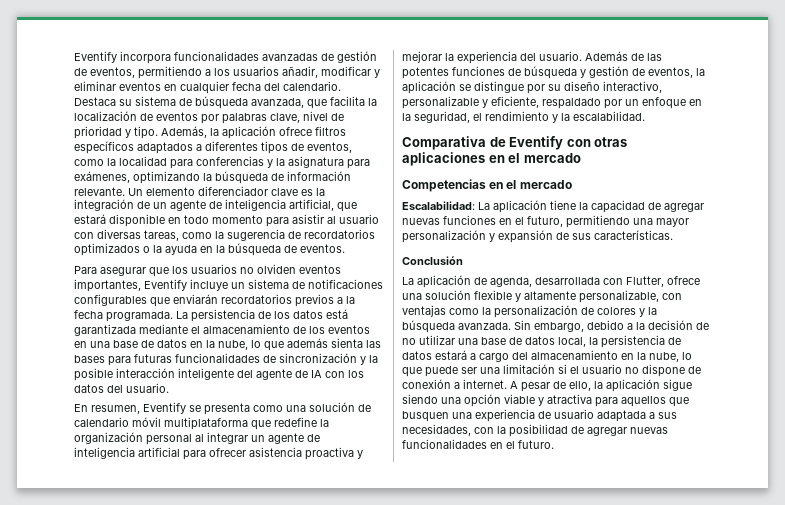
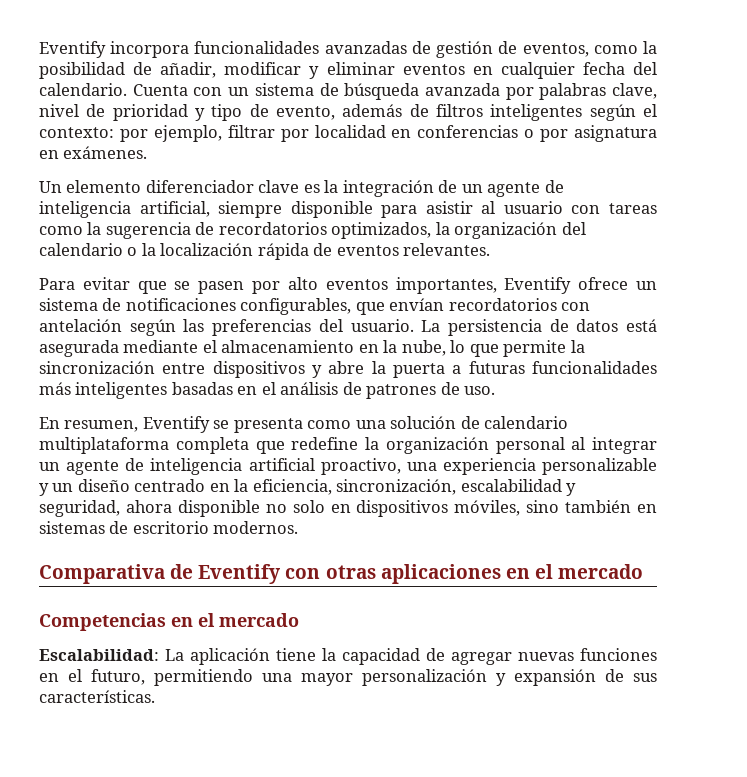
[138,66,279,79] permitiendo a los usuarios -> [593,41,657,54] [39,62,153,79] como la posibilidad de
[74,96,377,109] [74,111,198,121] Destaca su sistema de búsqueda avanzada, que facilita la localización de eventos -> [132,83,500,100] Cuenta con un sistema de búsqueda avanzada
[134,126,346,139] [74,141,352,154] [74,156,370,169] [74,171,351,184] [74,187,125,196] tipo. Además, la aplicación ofrece filtros específicos adaptados a diferentes tipos de eventos, como la localidad para conferencias y la asignatura para exámenes, optimizando la búsqueda de información relevante. -> [211,104,657,121] [39,125,657,142] [39,146,148,159] tipo de evento, además de filtros inteligentes según el contexto: por ejemplo, filtrar por localidad en conferencias o por asignatura en exámenes. //
[337,202,357,212] [74,214,263,227] que estará disponible en todo momento -> [218,201,373,218] siempre disponible
[97,229,179,241] diversas tareas, -> [608,203,657,214] tareas
[74,243,345,256] [74,264,296,277] optimizados o la ayuda en la búsqueda de eventos. // Para asegurar que los usuarios no olviden -> [331,222,586,239] [39,243,491,260] [39,277,318,294] optimizados, la organización del calendario o la localización rápida de eventos relevantes. // Para evitar que se pasen por alto
[190,279,228,291] incluye -> [578,277,629,290] ofrece
[74,294,355,307] [74,310,173,322] configurables que enviarán recordatorios previos a la fecha programada. -> [240,298,591,315] [39,319,414,336] configurables, que envían recordatorios con antelación según las preferencias del usuario.
[274,311,290,319] los -> (569, 325) none
[74,324,136,336] garantizada -> [39,340,119,357] asegurada
[293,325,370,334] [74,338,381,351] [74,353,378,366] [74,368,364,381] [74,383,169,393] de los eventos en una base de datos en la nube, lo que además sienta las bases para futuras funcionalidades de sincronización y la posible interacción inteligente del agente de IA con los datos del usuario. -> [358,340,585,357] [39,361,657,378] [39,382,496,399] en la nube, lo que permite la sincronización entre dispositivos y abre la puerta a futuras funcionalidades más inteligentes basadas en el análisis de patrones de uso.
[132,417,248,430] móvil multiplataforma -> [39,437,249,454] multiplataforma completa
[183,447,363,460] [402,51,662,64] [402,66,705,79] [402,81,662,94] [402,96,702,109] [402,111,645,123] para ofrecer asistencia proactiva y mejorar la experiencia del usuario. Además de las potentes funciones de búsqueda y gestión de eventos, la aplicación se distingue por su diseño interactivo, personalizable y eficiente, respaldado por un enfoque en la seguridad, el rendimiento y la escalabilidad. -> [320,458,657,475] [39,479,577,496] [39,500,657,517] [39,521,299,534] proactivo, una experiencia personalizable y un diseño centrado en la eficiencia, sincronización, escalabilidad y seguridad, ahora disponible no solo en dispositivos móviles, sino también en sistemas de escritorio modernos.
[402,256,463,265] [402,275,700,288] [402,290,682,303] [402,305,657,318] [402,320,709,333] [402,335,681,348] [402,350,692,362] [402,364,701,377] [402,379,692,392] [402,394,689,407] [402,409,677,422] [402,424,668,437] [402,439,554,449] // Conclusión // La aplicación de agenda, desarrollada con Flutter, ofrece una solución flexible y altamente personalizable, con ventajas como la personalización de colores y la búsqueda avanzada. Sin embargo, debido a la decisión de no utilizar una base de datos local, la persistencia de datos estará a cargo del almacenamiento en la nube, lo que puede ser una limitación si el usuario no dispone de conexión a internet. A pesar de ello, la aplicación sigue siendo una opción viable y atractiva para aquellos que busquen una experiencia de usuario adaptada a sus necesidades, con la posibilidad de agregar nuevas funcionalidades en el futuro. -> (155, 696) none

